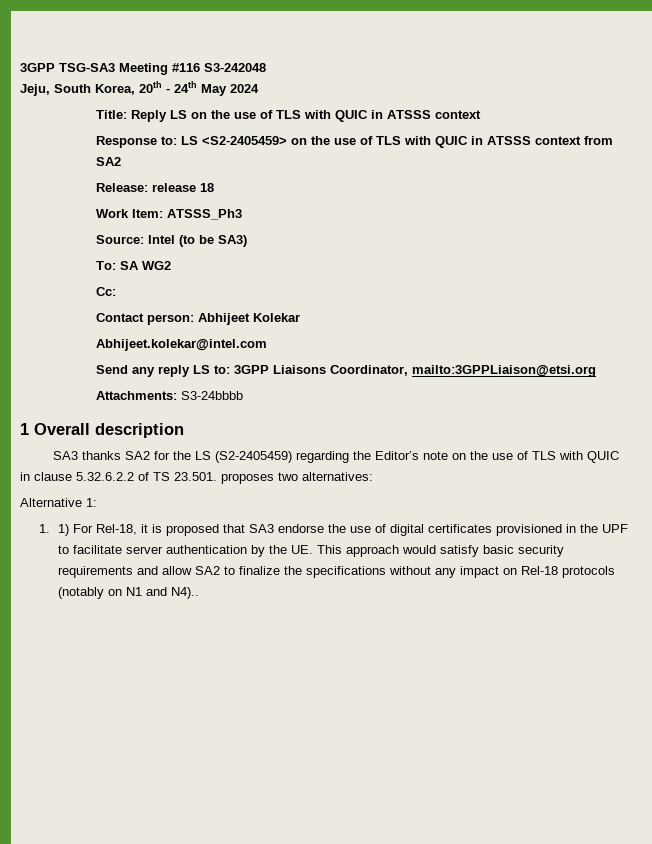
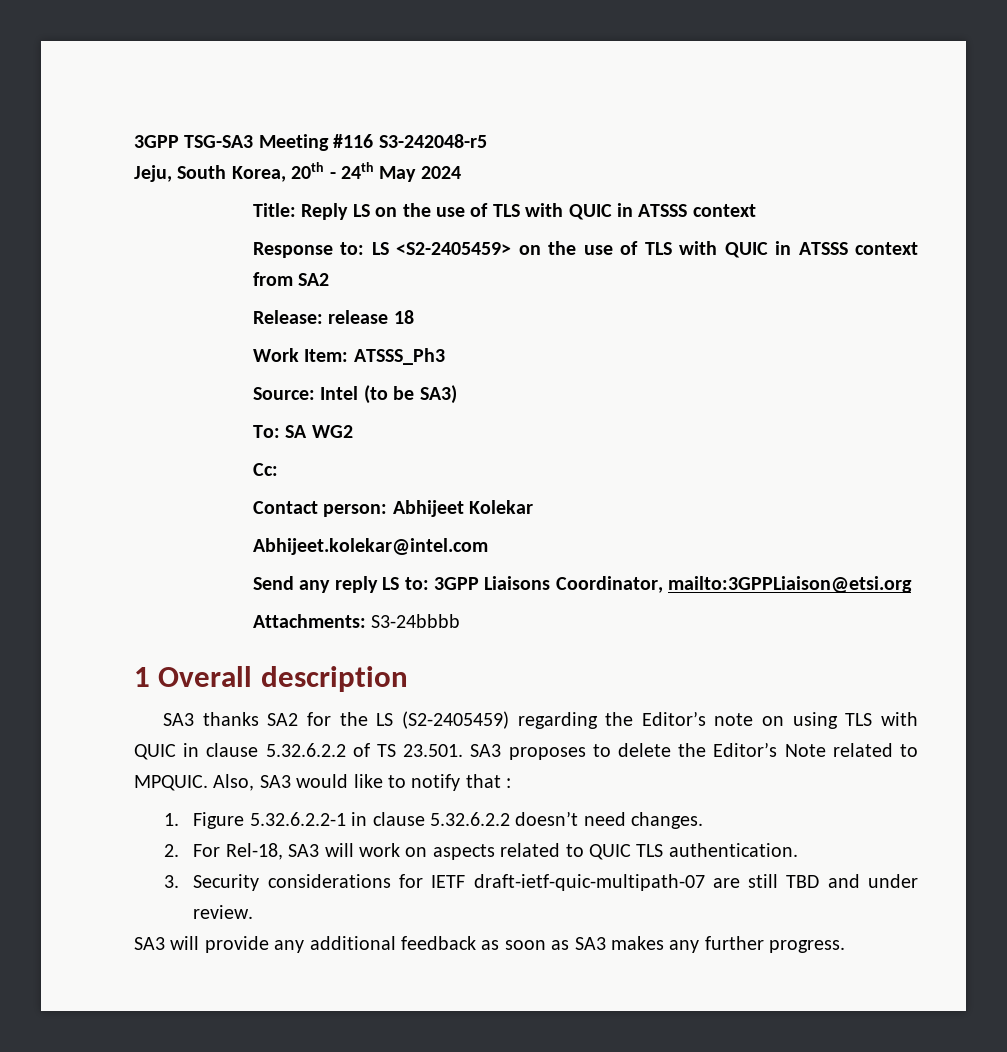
[204,63,266,72] S3-242048 -> [378,134,487,148] S3-242048-r5
[470,451,529,460] the use of -> [792,712,838,729] using
[221,472,373,484] [20,498,97,507] [39,524,629,536] [58,545,565,557] [58,566,616,578] [58,587,200,599] proposes two alternatives: // Alternative 1: // 1. 1) For Rel-18, it is proposed that SA3 endorse the use of digital certificates provisioned in the UPF to facilitate server authentication by the UE. This approach would satisfy basic security requirements and allow SA2 to finalize the specifications without any impact on Rel-18 protocols (notably on N1 and N4).. -> [470,742,919,760] [134,774,512,791] [163,811,704,829] [163,843,798,860] [163,874,918,891] [193,905,254,919] [134,936,846,953] SA3 proposes to delete the Editor’s Note related to MPQUIC. Also, SA3 would like to notify that : // 1. Figure 5.32.6.2.2-1 in clause 5.32.6.2.2 doesn’t need changes. // 2. For Rel-18, SA3 will work on aspects related to QUIC TLS authentication. // 3. Security considerations for IETF draft-ietf-quic-multipath-07 are still TBD and under review. // SA3 will provide any additional feedback as soon as SA3 makes any further progress.

